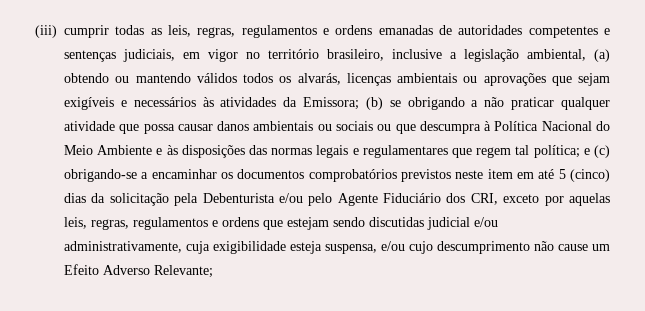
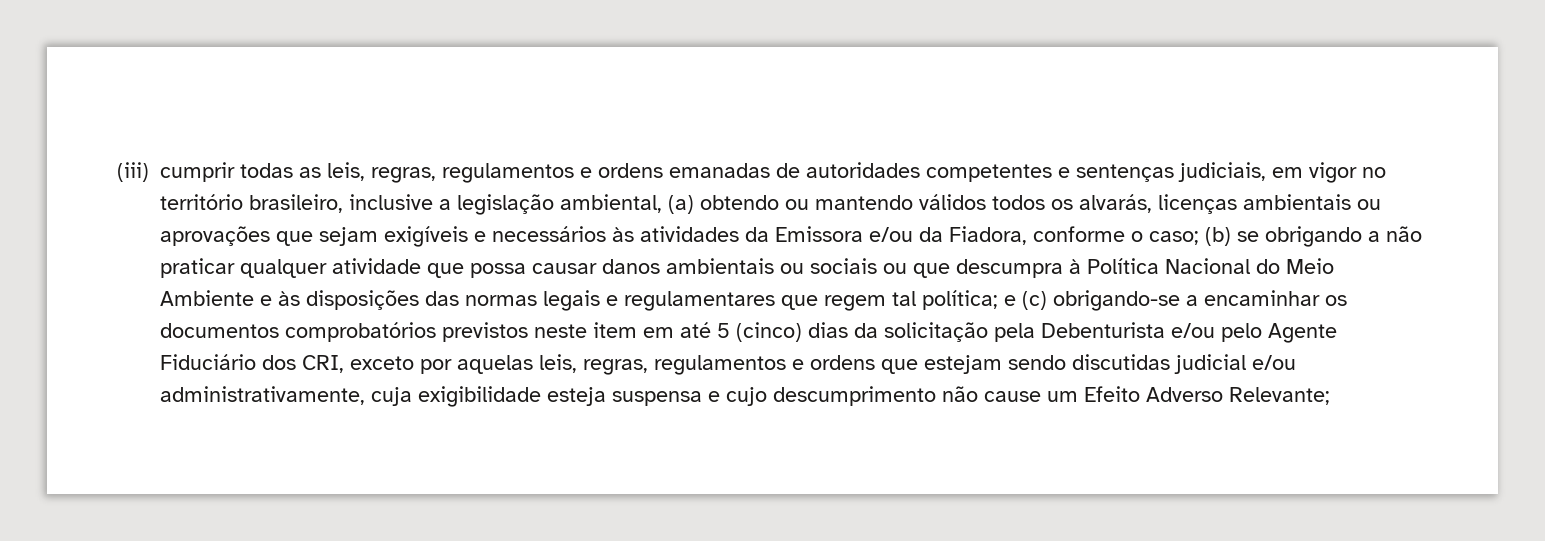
[303,97,360,110] Emissora; -> [775,226,1199,245] Emissora e/ou da Fiadora, conforme o caso;
[325,241,405,254] suspensa, e/ou -> [612,391,720,406] suspensa e

